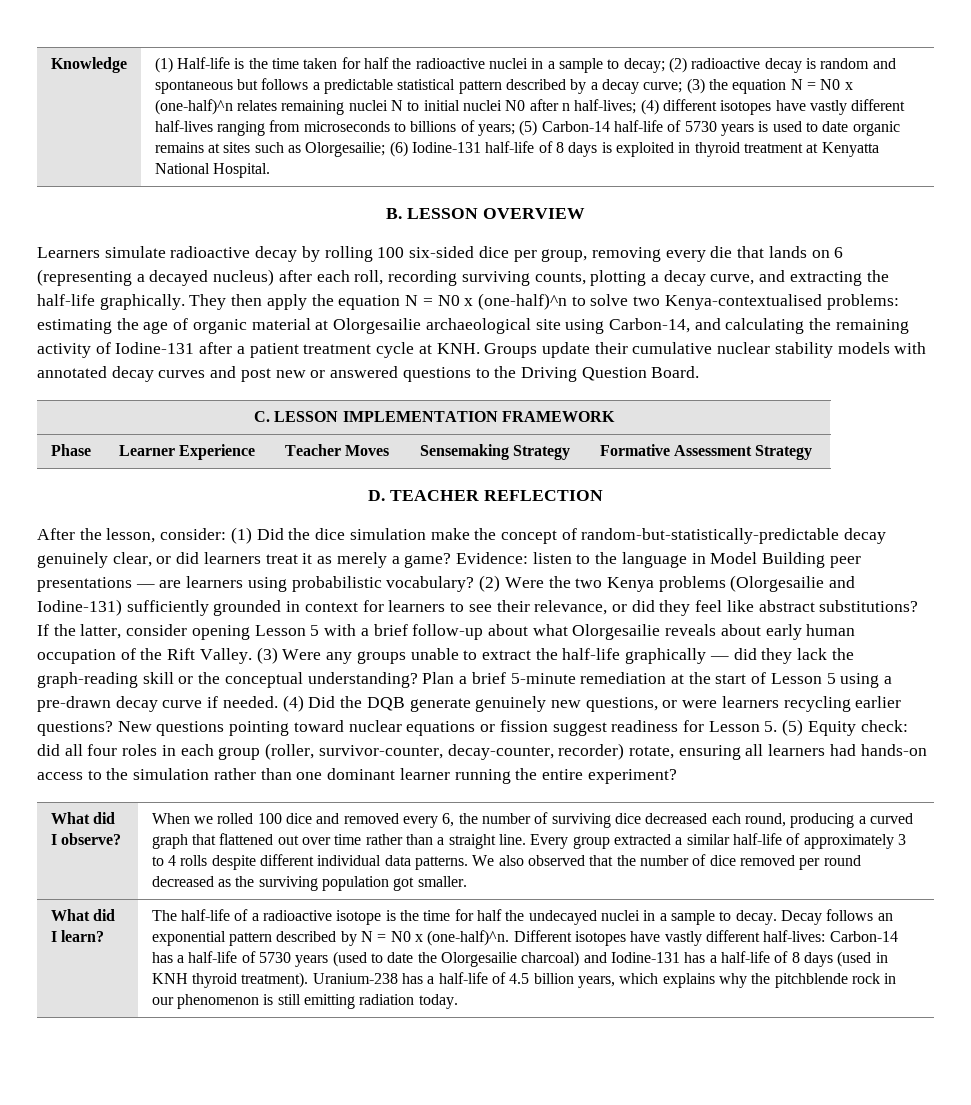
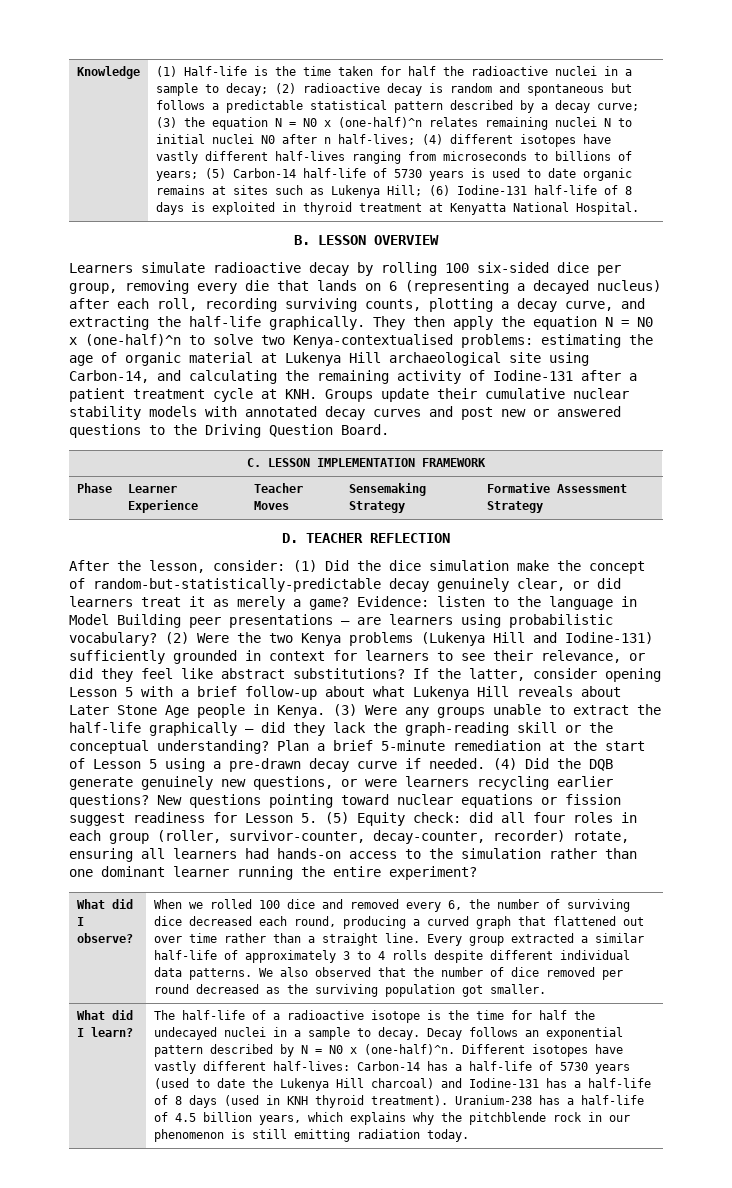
[305,142,386,157] Olorgesailie; -> [330,185,422,198] Lukenya Hill;
[333,318,422,334] Olorgesailie -> [285,352,381,366] Lukenya Hill
[730,575,825,592] (Olorgesailie -> [421,632,525,646] (Lukenya Hill
[572,624,856,640] [37,648,252,664] Olorgesailie reveals about early human occupation of the Rift Valley. -> [413,686,621,700] [69,704,325,718] Lukenya Hill reveals about Later Stone Age people in Kenya.
[441,952,518,967] Olorgesailie -> [279,1078,364,1091] Lukenya Hill

